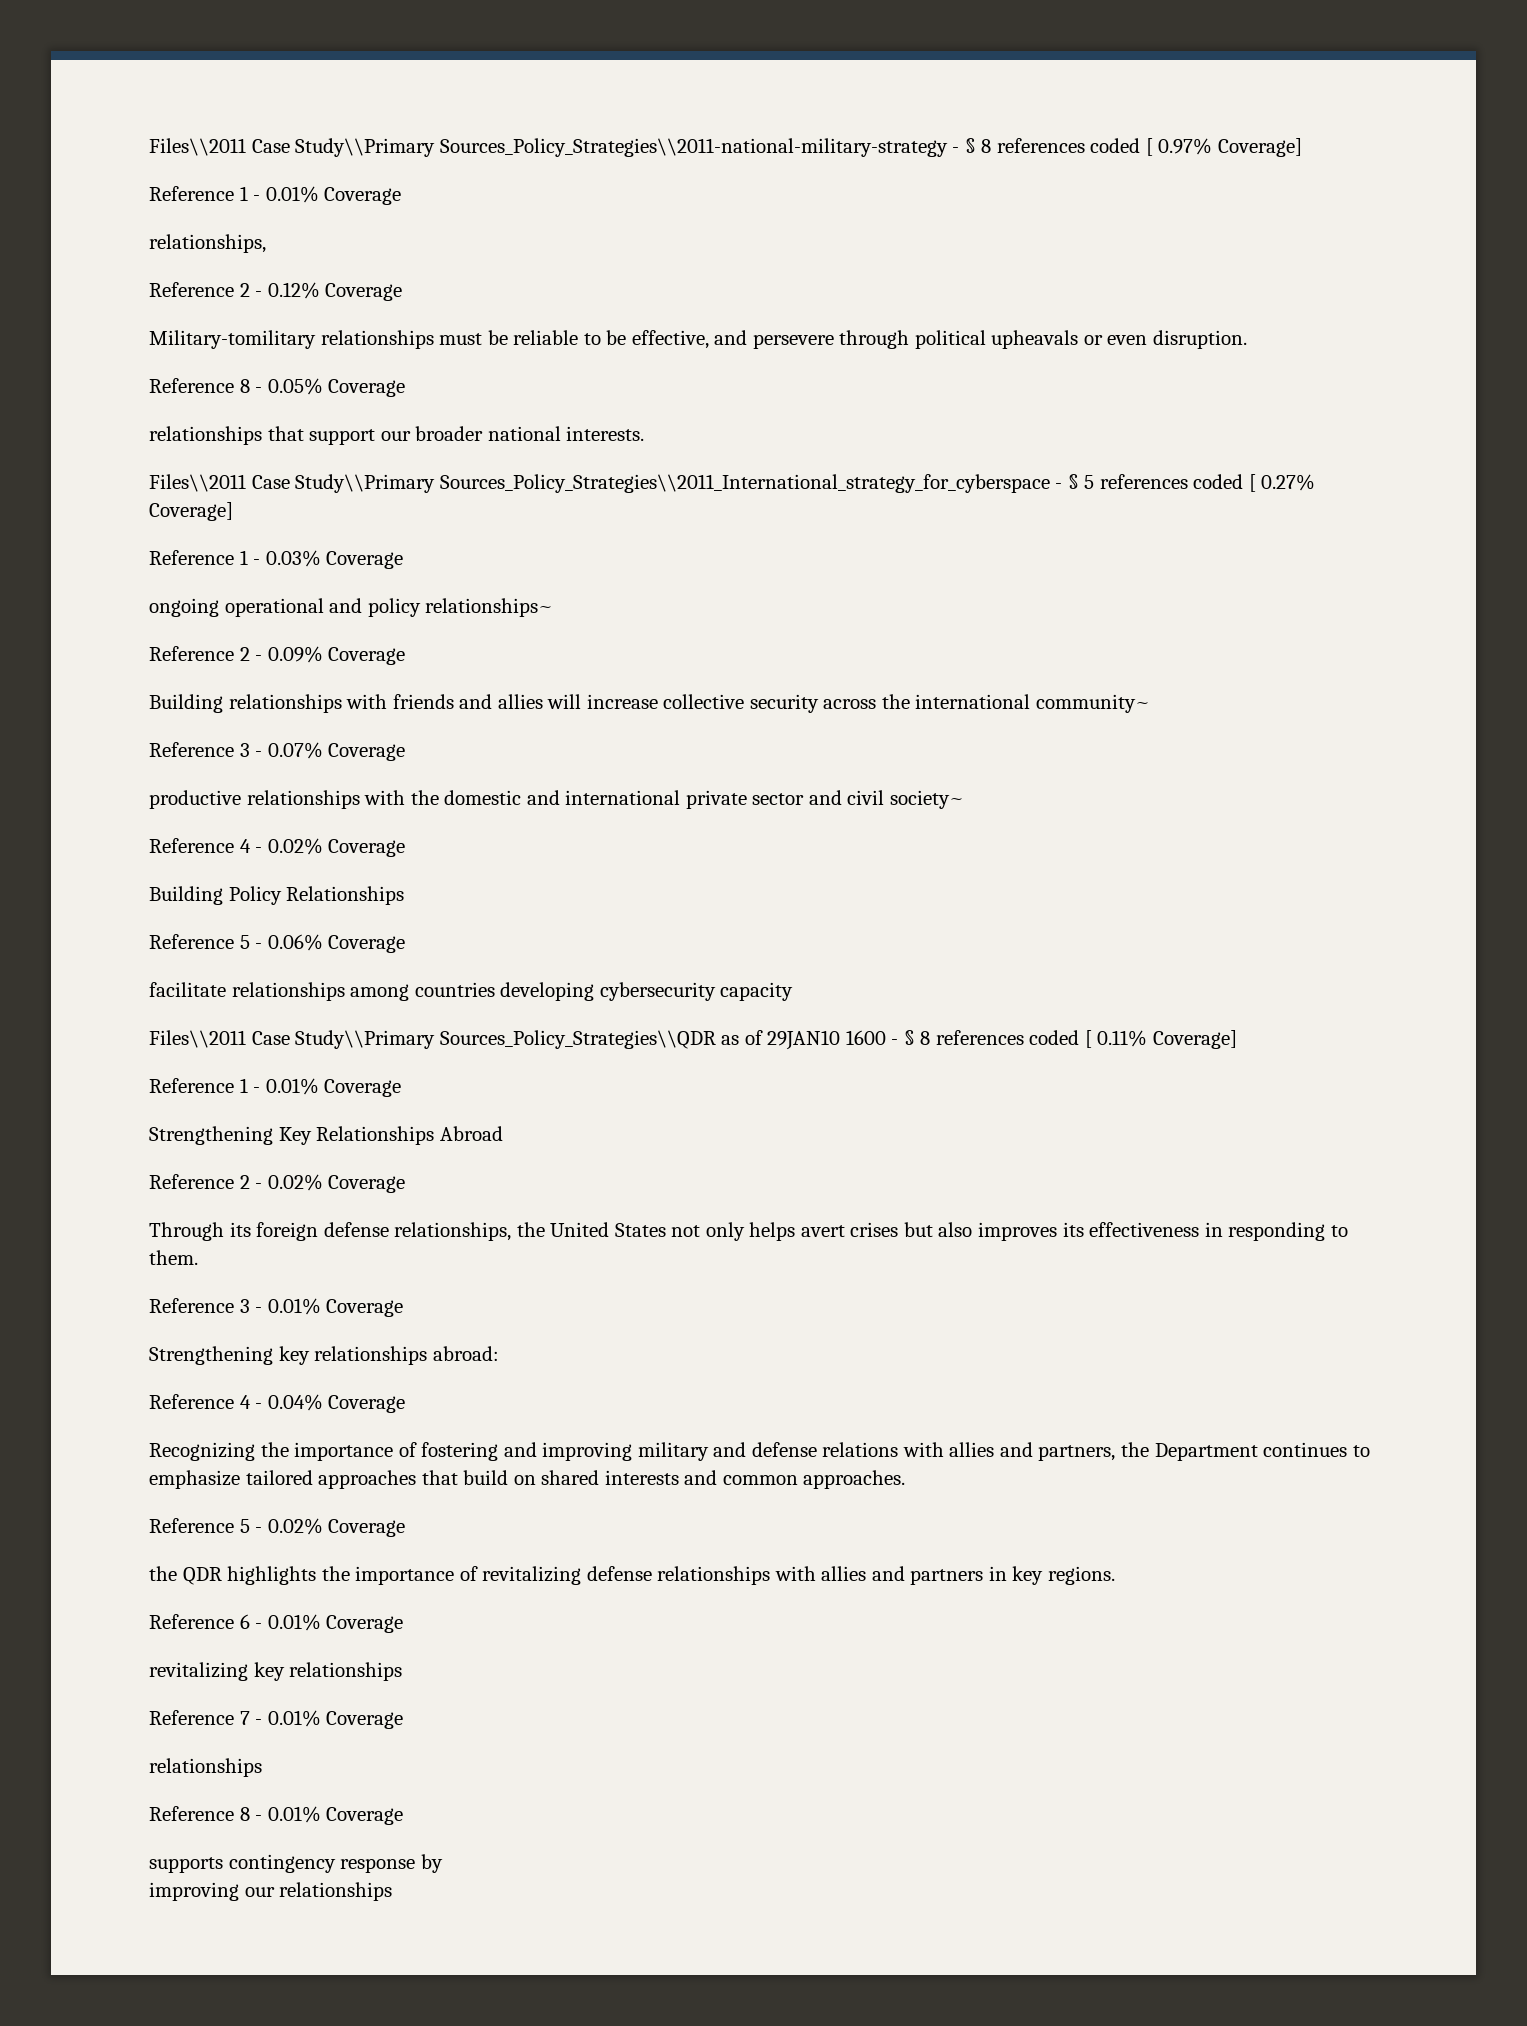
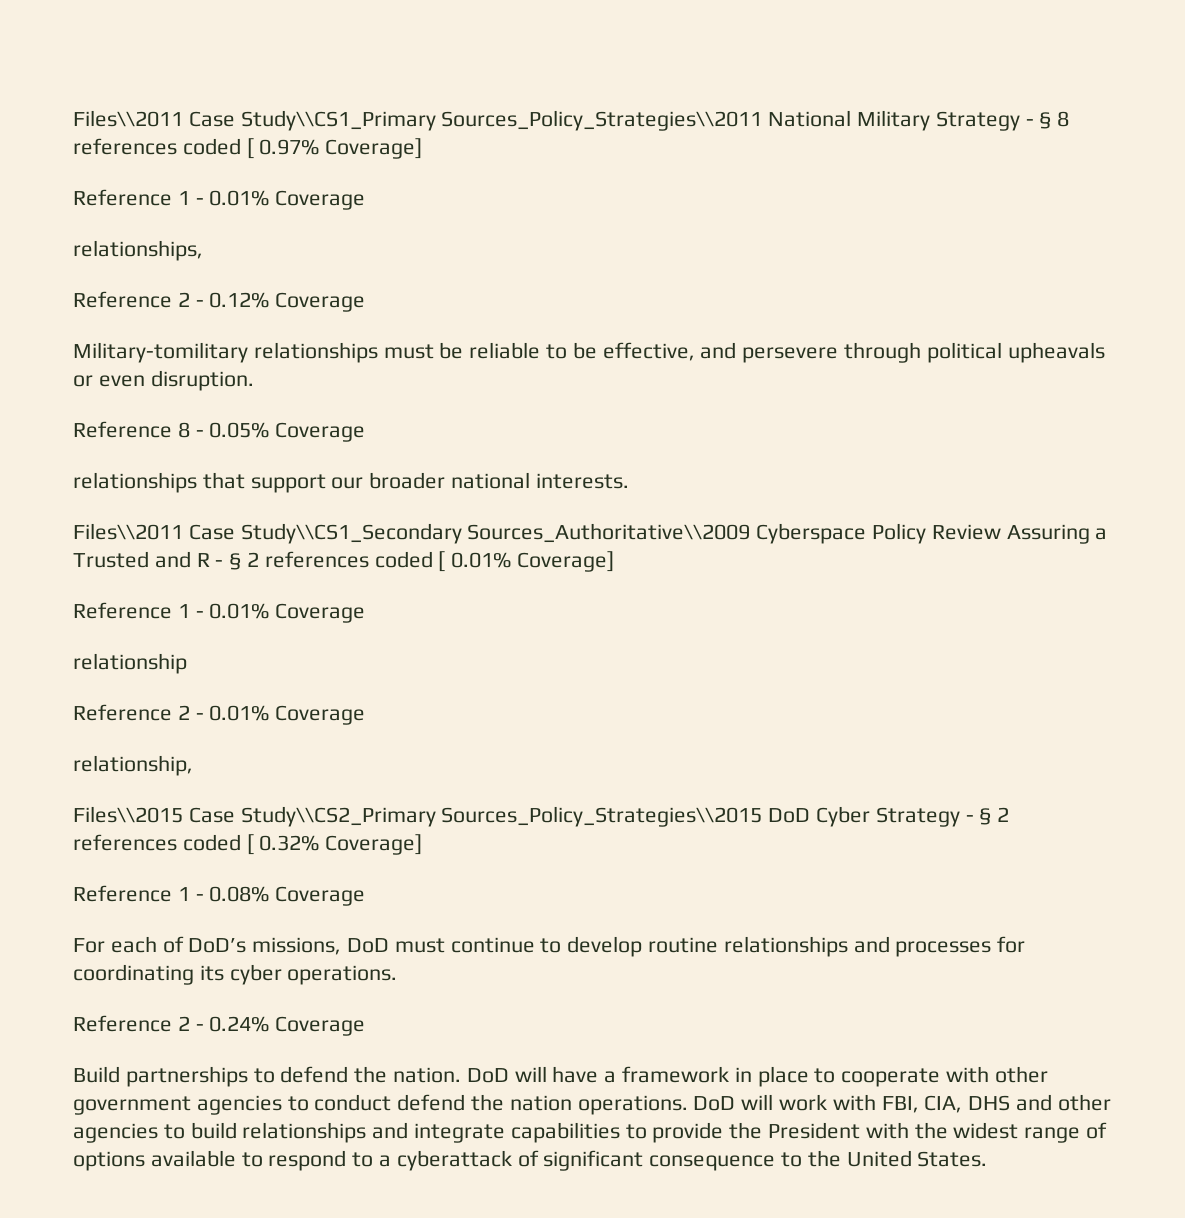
[149,138,948,157] Files\\2011 Case Study\\Primary Sources_Policy_Strategies\\2011-national-military-strategy -> [73,110,1020,131] Files\\2011 Case Study\\CS1_Primary Sources_Policy_Strategies\\2011 National Military Strategy
[295,474,1316,493] [149,502,233,521] [149,550,404,569] [149,598,554,617] [149,646,406,665] [149,694,1150,713] [149,742,406,761] [149,790,964,809] [149,838,406,857] [149,886,405,905] [149,934,406,953] [149,982,794,1001] [149,1030,1238,1050] [149,1078,402,1097] [149,1126,503,1145] [149,1174,406,1193] [149,1222,1348,1241] [149,1250,198,1265] [149,1298,404,1317] [149,1346,499,1365] [149,1394,406,1413] [149,1442,1370,1461] [149,1470,906,1489] [149,1518,406,1537] [149,1566,1116,1585] [149,1614,404,1633] [149,1662,403,1681] [149,1710,404,1729] [149,1758,262,1777] [149,1806,404,1825] [149,1854,443,1873] [149,1882,393,1901] Study\\Primary Sources_Policy_Strategies\\2011_International_strategy_for_cyberspace - § 5 references coded [ 0.27% Coverage] // Reference 1 - 0.03% Coverage // ongoing operational and policy relationships~ // Reference 2 - 0.09% Coverage // Building relationships with friends and allies will increase collective security across the international community~ // Reference 3 - 0.07% Coverage // productive relationships with the domestic and international private sector and civil society~ // Reference 4 - 0.02% Coverage // Building Policy Relationships // Reference 5 - 0.06% Coverage // facilitate relationships among countries developing cybersecurity capacity // Files\\2011 Case Study\\Primary Sources_Policy_Strategies\\QDR as of 29JAN10 1600 - § 8 references coded [ 0.11% Coverage] // Reference 1 - 0.01% Coverage // Strengthening Key Relationships Abroad // Reference 2 - 0.02% Coverage // Through its foreign defense relationships, the United States not only helps avert crises but also improves its effectiveness in responding to them. // Reference 3 - 0.01% Coverage // Strengthening key relationships abroad: // Reference 4 - 0.04% Coverage // Recognizing the importance of fostering and improving military and defense relations with allies and partners, the Department continues to emphasize tailored approaches that build on shared interests and common approaches. // Reference 5 - 0.02% Coverage // the QDR highlights the importance of revitalizing defense relationships with allies and partners in key regions. // Reference 6 - 0.01% Coverage // revitalizing key relationships // Reference 7 - 0.01% Coverage // relationships // Reference 8 - 0.01% Coverage // supports contingency response by // improving our relationships -> [240,523,1108,544] [73,551,615,572] [73,602,366,623] [73,653,187,674] [73,704,366,725] [73,755,193,776] [73,806,1010,827] [73,834,423,855] [73,885,366,906] [73,936,1026,957] [73,964,398,985] [73,1015,366,1036] [73,1066,1048,1087] [73,1094,1111,1115] [73,1122,1108,1143] [73,1150,988,1171] Study\\CS1_Secondary Sources_Authoritative\\2009 Cyberspace Policy Review Assuring a Trusted and R - § 2 references coded [ 0.01% Coverage] // Reference 1 - 0.01% Coverage // relationship // Reference 2 - 0.01% Coverage // relationship, // Files\\2015 Case Study\\CS2_Primary Sources_Policy_Strategies\\2015 DoD Cyber Strategy - § 2 references coded [ 0.32% Coverage] // Reference 1 - 0.08% Coverage // For each of DoD’s missions, DoD must continue to develop routine relationships and processes for coordinating its cyber operations. // Reference 2 - 0.24% Coverage // Build partnerships to defend the nation. DoD will have a framework in place to cooperate with other government agencies to conduct defend the nation operations. DoD will work with FBI, CIA, DHS and other agencies to build relationships and integrate capabilities to provide the President with the widest range of options available to respond to a cyberattack of significant consequence to the United States.

